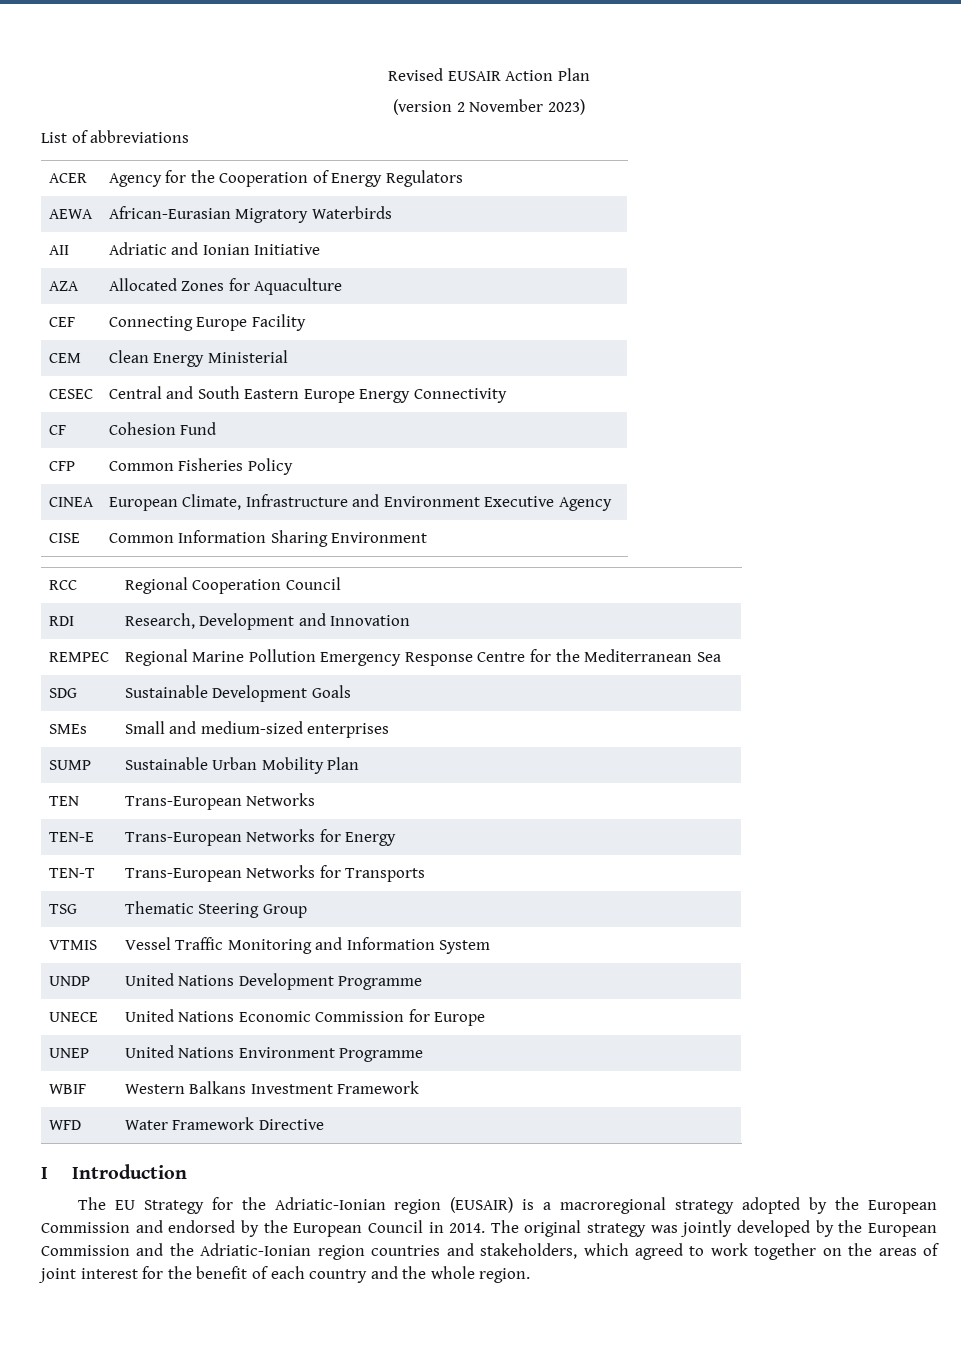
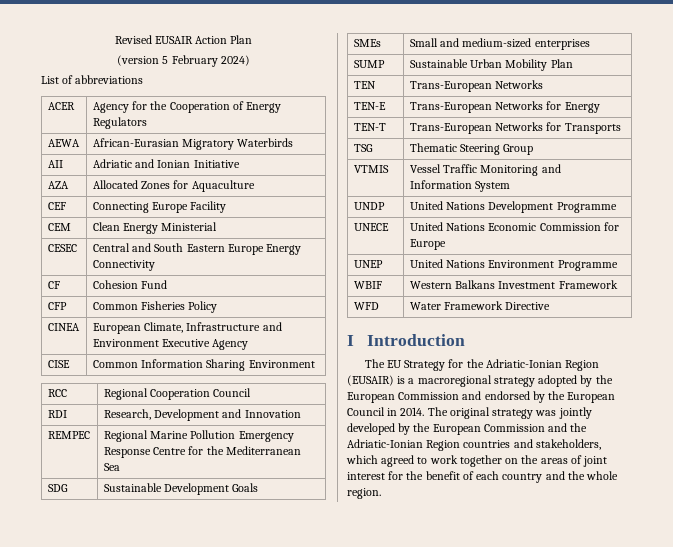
[456,99,585,115] 2 November 2023) -> [162,55,250,67] 5 February 2024)
[394,1199,442,1214] region -> [565,360,600,371] Region
[317,1245,365,1260] region -> [426,440,461,451] Region

